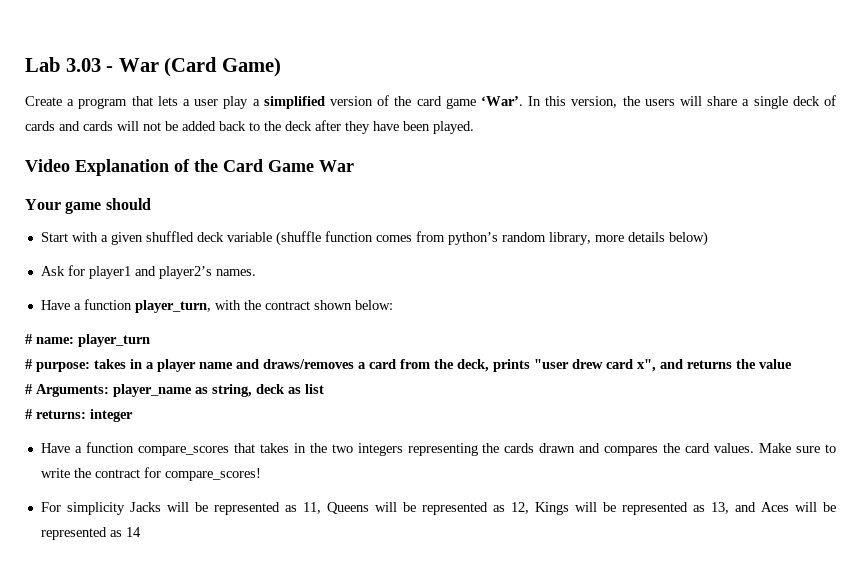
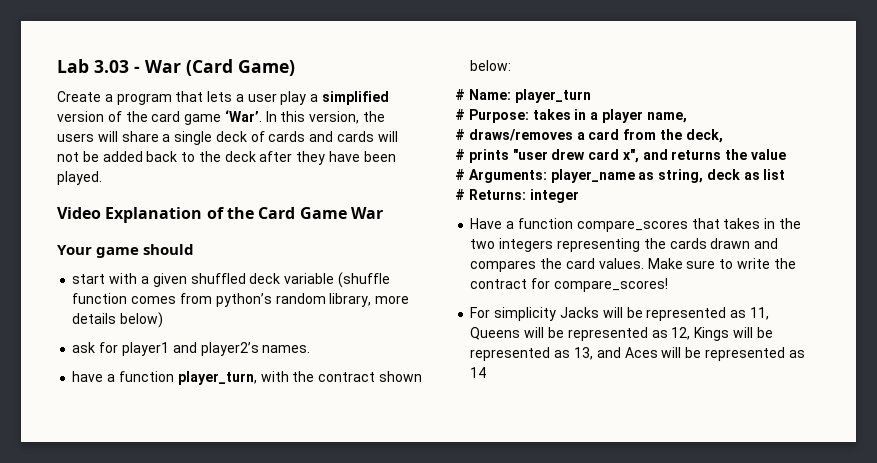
[40,232,68,242] Start -> [72,274,106,284] start
[40,266,65,276] Ask -> [72,342,96,353] ask
[40,300,70,310] Have -> [72,371,104,382] have
[36,337,74,344] name: -> [468,89,511,100] Name:
[36,362,90,372] purpose: -> [468,109,529,123] Purpose:
[199,359,259,369] name and -> [646,112,687,123] [455,129,465,140] name, // #
(489, 365) none -> [455,149,465,160] // #
[36,410,86,419] returns: -> [468,189,526,200] Returns:

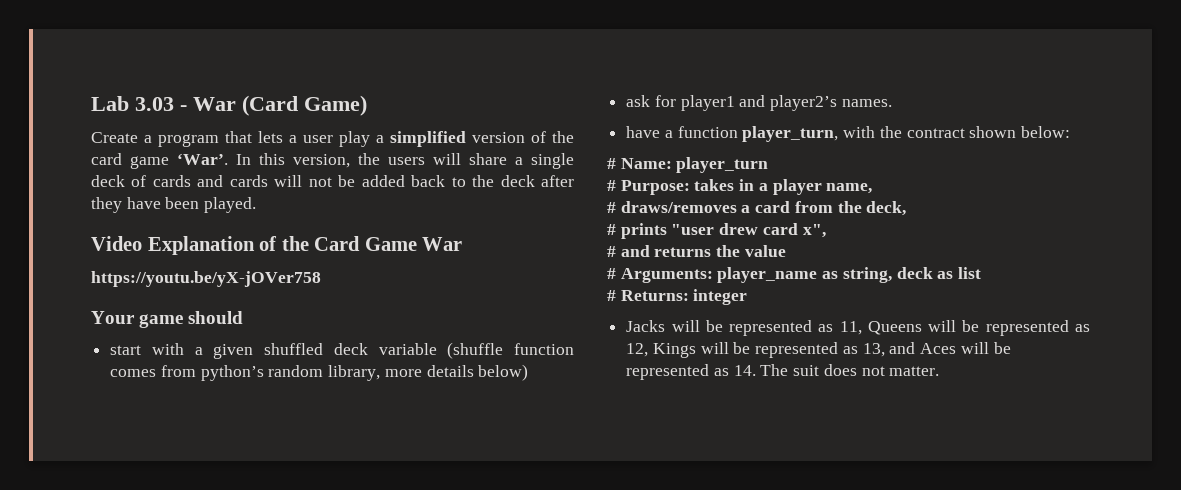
(383, 213) none -> [91,271,321,287] // https://youtu.be/yX-jOVer758
(639, 156) none -> [607,246,616,257] // #
[470,218,801,232] [470,238,779,252] [470,258,796,272] [470,278,668,292] [470,307,557,321] Have a function compare_scores that takes in the two integers representing the cards drawn and compares the card values. Make sure to write the contract for compare_scores! // For simplicity -> (748, 297) none
[470,367,487,378] 14 -> [733,364,940,376] 14. The suit does not matter.

